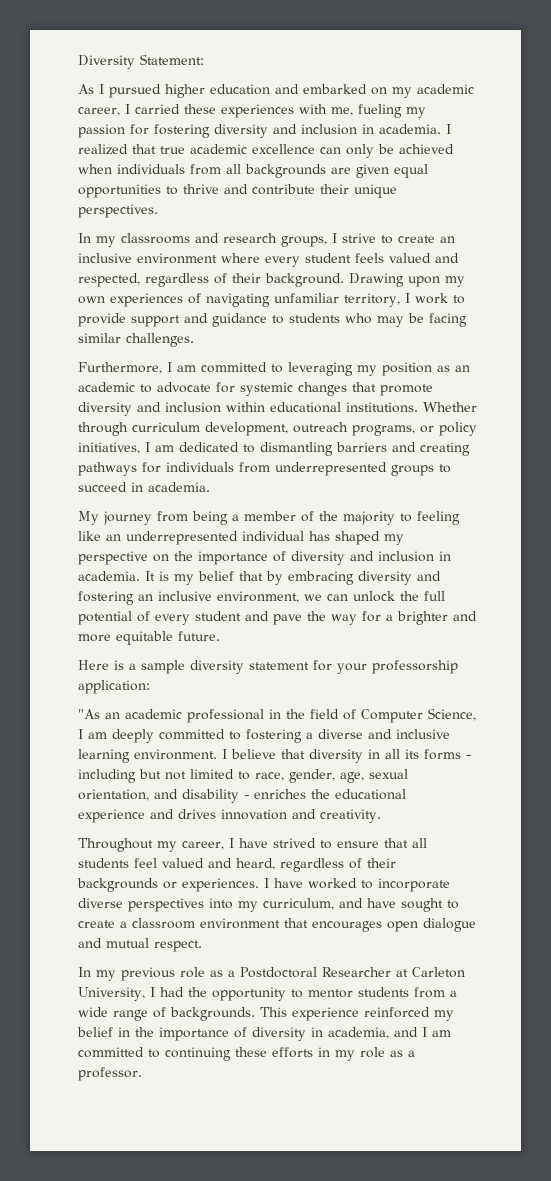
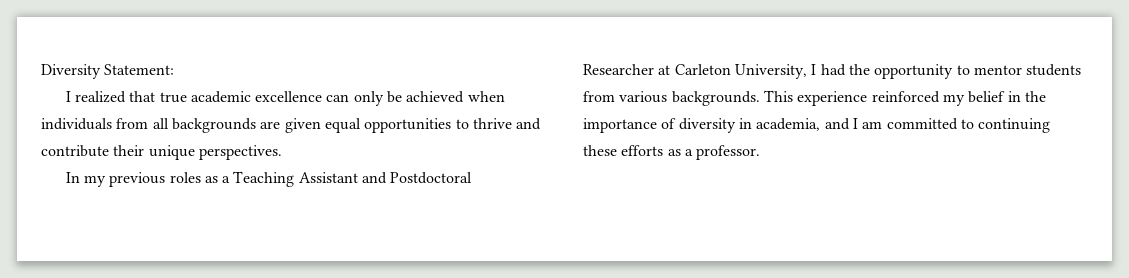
[78,84,474,98] [78,104,426,118] [78,124,441,138] As I pursued higher education and embarked on my academic career, I carried these experiences with me, fueling my passion for fostering diversity and inclusion in academia. -> (175, 69) none
[78,233,455,247] [78,253,459,267] [78,273,465,287] [78,293,465,307] [78,313,467,327] [78,333,194,347] [78,362,470,376] [78,382,433,396] [78,402,477,416] [78,422,477,436] [78,442,470,456] [78,462,451,476] [78,482,210,492] [78,511,460,525] [78,531,404,545] [78,551,451,565] [78,571,441,585] [78,591,445,605] [78,611,477,625] [78,631,220,645] [78,660,458,674] [78,680,150,694] [78,708,476,723] [78,729,450,743] [78,749,471,763] [78,769,408,783] [78,789,406,803] [78,809,381,823] [78,838,427,852] [78,858,396,872] [77,878,450,892] [78,898,459,912] [78,918,476,932] [78,938,202,952] // In my classrooms and research groups, I strive to create an inclusive environment where every student feels valued and respected, regardless of their background. Drawing upon my own experiences of navigating unfamiliar territory, I work to provide support and guidance to students who may be facing similar challenges. // Furthermore, I am committed to leveraging my position as an academic to advocate for systemic changes that promote diversity and inclusion within educational institutions. Whether through curriculum development, outreach programs, or policy initiatives, I am dedicated to dismantling barriers and creating pathways for individuals from underrepresented groups to succeed in academia. // My journey from being a member of the majority to feeling like an underrepresented individual has shaped my perspective on the importance of diversity and inclusion in academia. It is my belief that by embracing diversity and fostering an inclusive environment, we can unlock the full potential of every student and pave the way for a brighter and more equitable future. // Here is a sample diversity statement for your professorship application: // "As an academic professional in the field of Computer Science, I am deeply committed to fostering a diverse and inclusive learning environment. I believe that diversity in all its forms - including but not limited to race, gender, age, sexual orientation, and disability - enriches the educational experience and drives innovation and creativity. // Throughout my career, I have strived to ensure that all students feel valued and heard, regardless of their backgrounds or experiences. I have worked to incorporate diverse perspectives into my curriculum, and have sought to create a classroom environment that encourages open dialogue and mutual respect. -> (282, 152) none
[180,967,235,978] role as a -> [169,171,388,187] roles as a Teaching Assistant and
[449,990,457,997] [78,1007,166,1021] a wide range of -> [619,91,668,103] various
[318,1047,385,1061] in my role -> (664, 150) none

